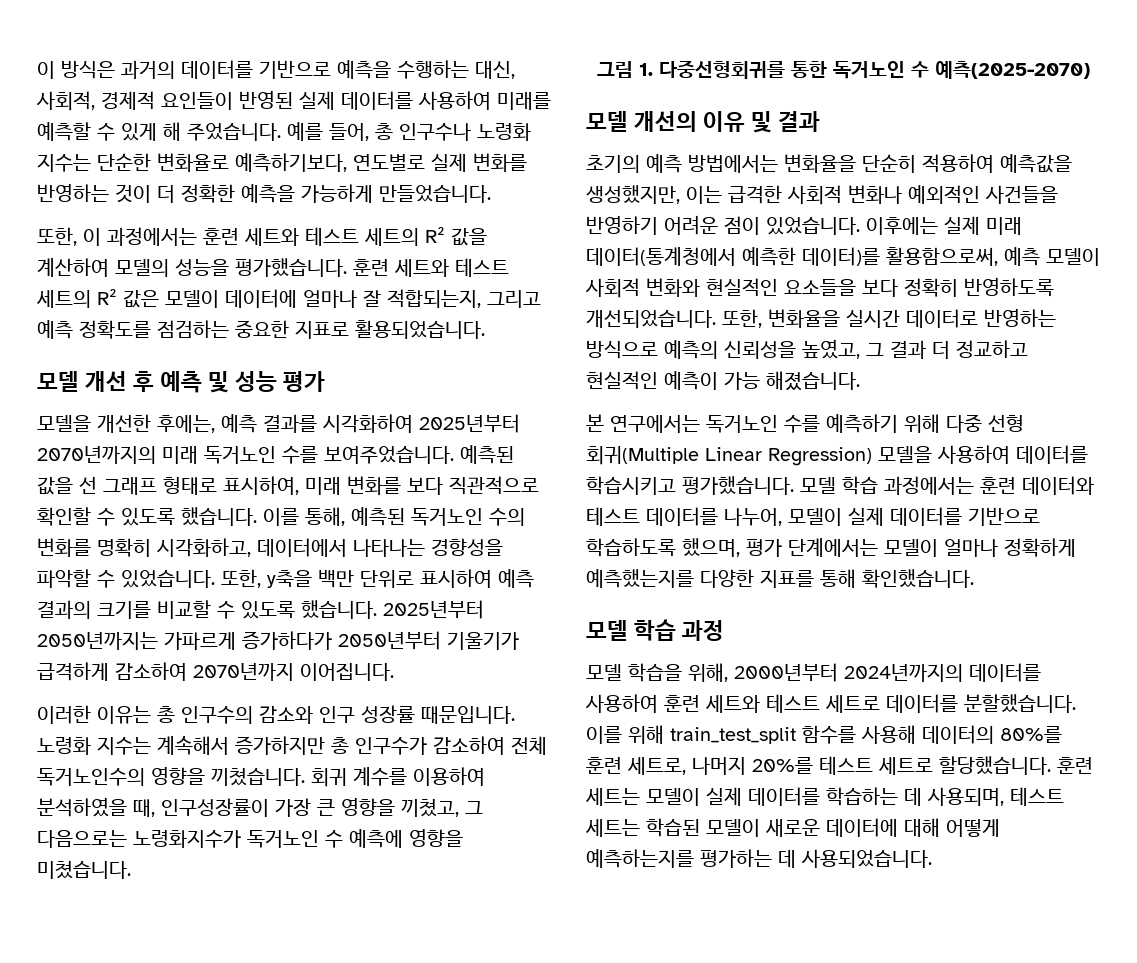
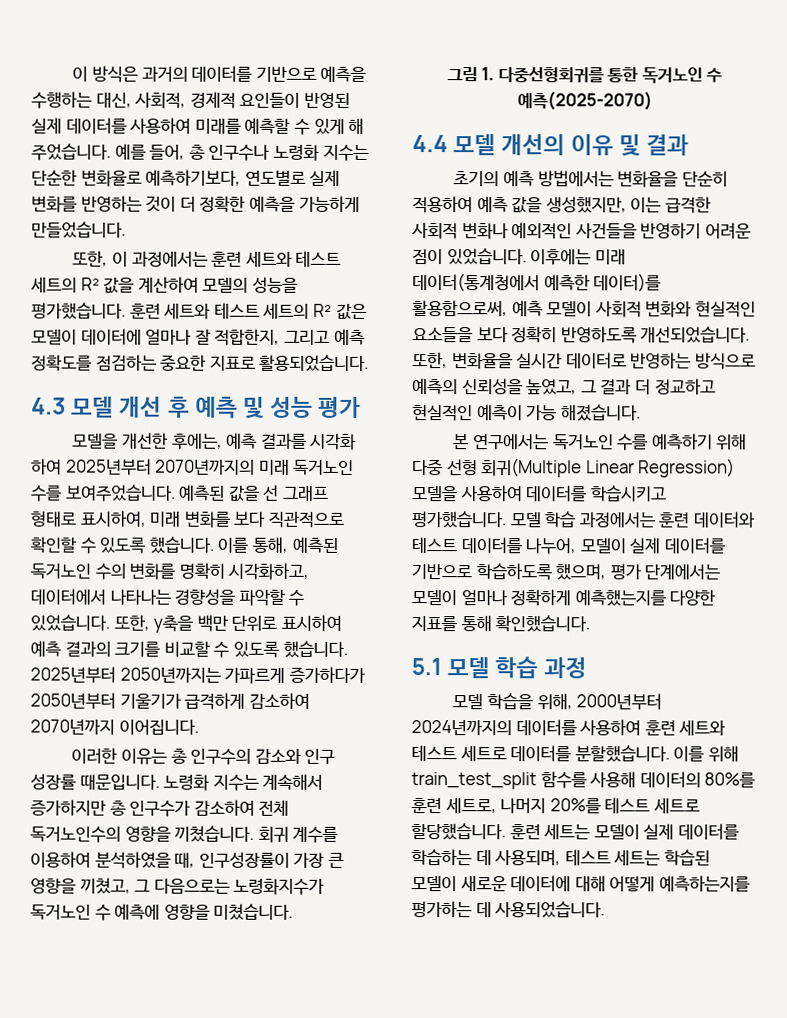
[387,289,481,308] 적합되는지, -> [214,328,281,346] 적합한지,
(485, 329) none -> [31,397,66,415] 4.3
[323,414,413,433] 시각화하여 -> [310,433,358,450] [31,458,62,475] 시각화 하여
(1090, 70) none -> [412,135,448,153] 4.4
[1000,154,1072,173] 예측값을 -> [476,196,543,214] 예측 값을
[944,216,980,235] 실제 -> (592, 257) none
(974, 578) none -> [411,658,442,676] 5.1

